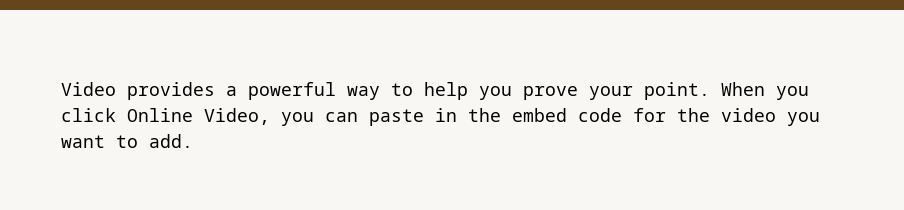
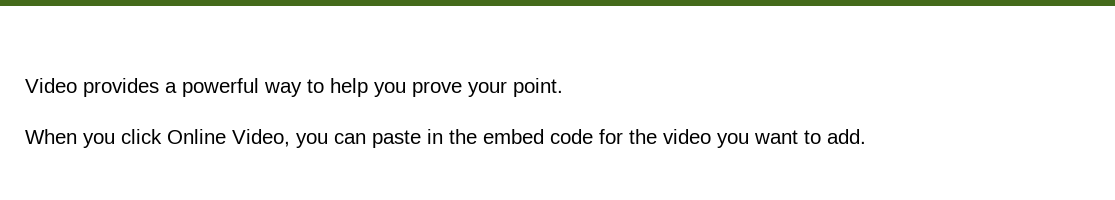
(710, 91) none -> (563, 87) //

